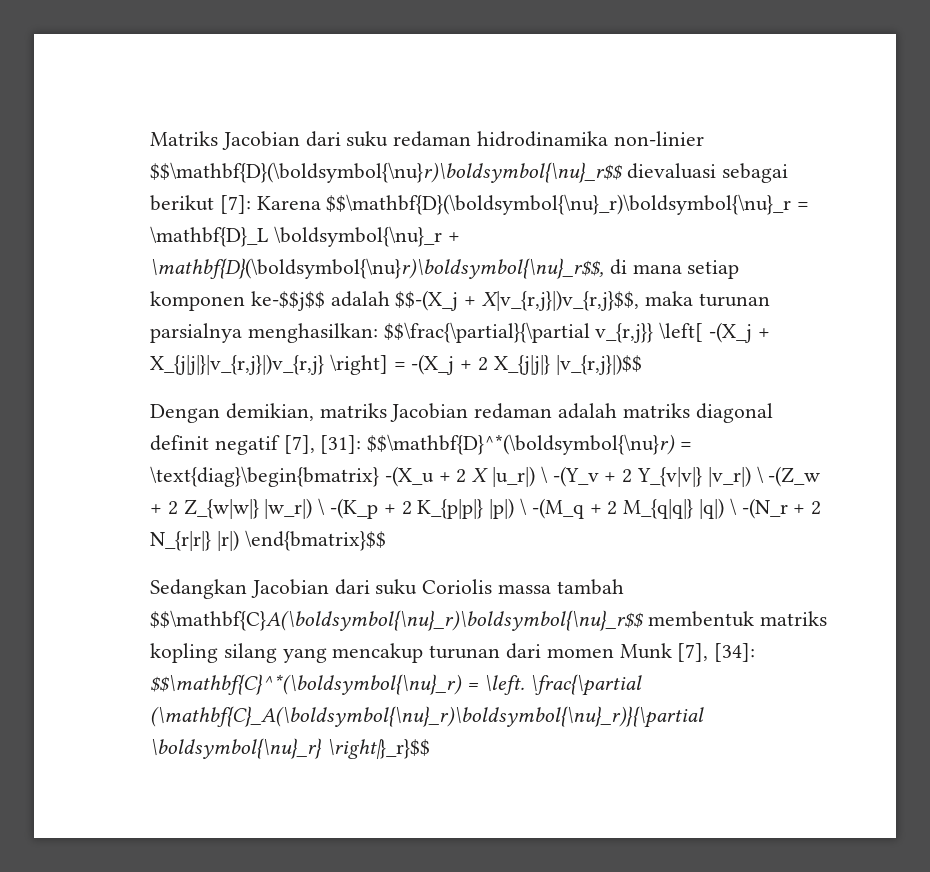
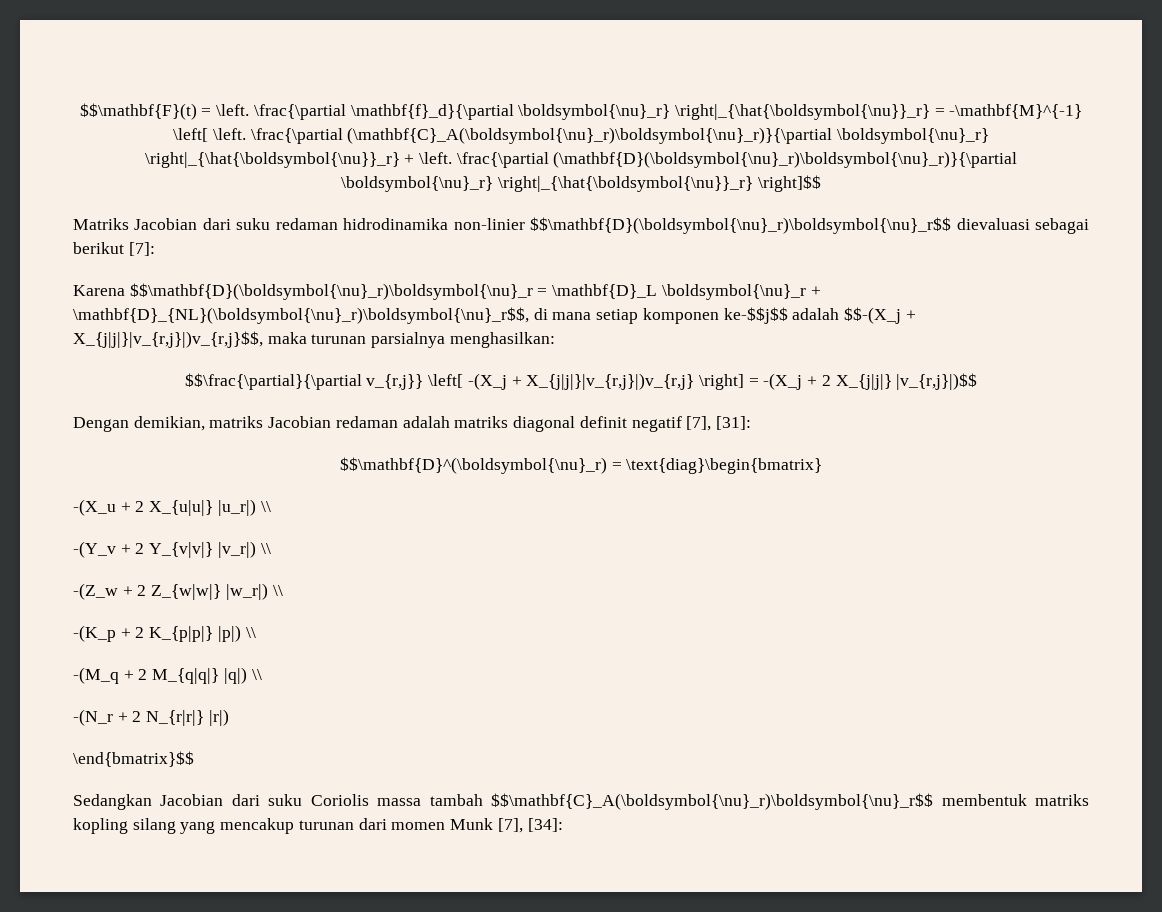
(150, 138) none -> [79,103,1083,120] [173,127,989,144] [144,151,1018,168] [341,175,821,192] $$\mathbf{F}(t) = \left. \frac{\partial \mathbf{f}_d}{\partial \boldsymbol{\nu}_r} \right|_{\hat{\boldsymbol{\nu}}_r} = -\mathbf{M}^{-1} \left[ \left. \frac{\partial (\mathbf{C}_A(\boldsymbol{\nu}_r)\boldsymbol{\nu}_r)}{\partial \boldsymbol{\nu}_r} \right|_{\hat{\boldsymbol{\nu}}_r} + \left. \frac{\partial (\mathbf{D}(\boldsymbol{\nu}_r)\boldsymbol{\nu}_r)}{\partial \boldsymbol{\nu}_r} \right|_{\hat{\boldsymbol{\nu}}_r} \right]$$ //
[150,162,622,183] $$\mathbf{D}(\boldsymbol{\nu}r)\boldsymbol{\nu}_r$$ -> [530,217,952,234] $$\mathbf{D}(\boldsymbol{\nu}_r)\boldsymbol{\nu}_r$$
(251, 204) none -> (155, 249) //
[150,258,604,279] \mathbf{D}(\boldsymbol{\nu}r)\boldsymbol{\nu}_r$$, -> [73,307,529,324] \mathbf{D}_{NL}(\boldsymbol{\nu}_r)\boldsymbol{\nu}_r$$,
[482,290,640,311] X|v_{r,j}|)v_{r,j}$$, -> [73,331,263,348] X_{j|j|}|v_{r,j}|)v_{r,j}$$,
(378, 333) none -> (555, 340) //
[367,434,676,455] $$\mathbf{D}^*(\boldsymbol{\nu}r) -> [339,457,607,474] // $$\mathbf{D}^(\boldsymbol{\nu}_r)
(379, 476) none -> (823, 466) //
[472,466,548,487] X |u_r|) \ -> [149,499,271,516] X_{u|u|} |u_r|) \\ //
[756,466,764,483] \ -> [260,543,271,554] \\ //
[318,498,326,515] \ -> [272,585,283,596] \\ //
[520,498,528,515] \ -> [245,627,256,638] \\ //
[729,498,737,515] \ -> [251,669,262,680] \\ //
(239, 540) none -> (229, 717) //
[150,610,643,631] $$\mathbf{C}A(\boldsymbol{\nu}_r)\boldsymbol{\nu}_r$$ -> [491,793,934,810] $$\mathbf{C}_A(\boldsymbol{\nu}_r)\boldsymbol{\nu}_r$$
[150,674,643,696] [150,706,704,728] [150,738,430,759] $$\mathbf{C}^*(\boldsymbol{\nu}_r) = \left. \frac{\partial (\mathbf{C}_A(\boldsymbol{\nu}_r)\boldsymbol{\nu}_r)}{\partial \boldsymbol{\nu}_r} \right|}_r}$$ -> (563, 825) none

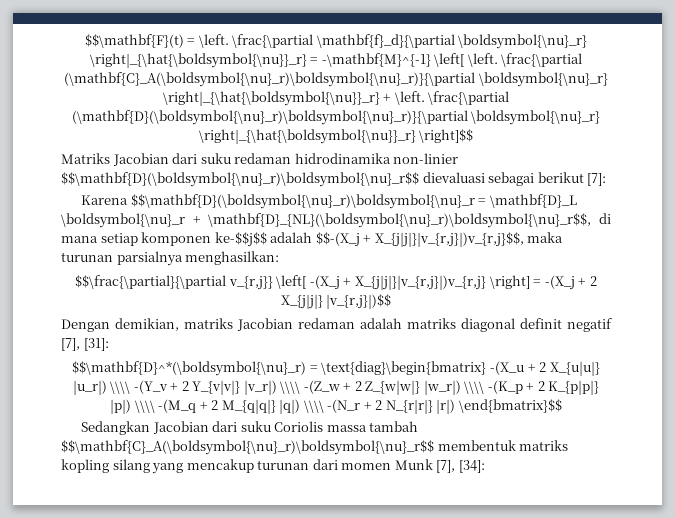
[339,457,607,474] $$\mathbf{D}^(\boldsymbol{\nu}_r) -> [72,361,307,376] $$\mathbf{D}^*(\boldsymbol{\nu}_r)
(823, 466) // -> (487, 368) none
[260,501,271,512] \\ // -> [110,381,131,394] \\\\
[260,543,271,554] \\ // -> [280,381,301,394] \\\\
[272,585,283,596] \\ // -> [464,381,485,394] \\\\
[245,627,256,638] \\ // -> [134,400,155,413] \\\\
[251,669,262,680] \\ // -> [303,400,324,413] \\\\
(229, 717) // -> (456, 406) none

